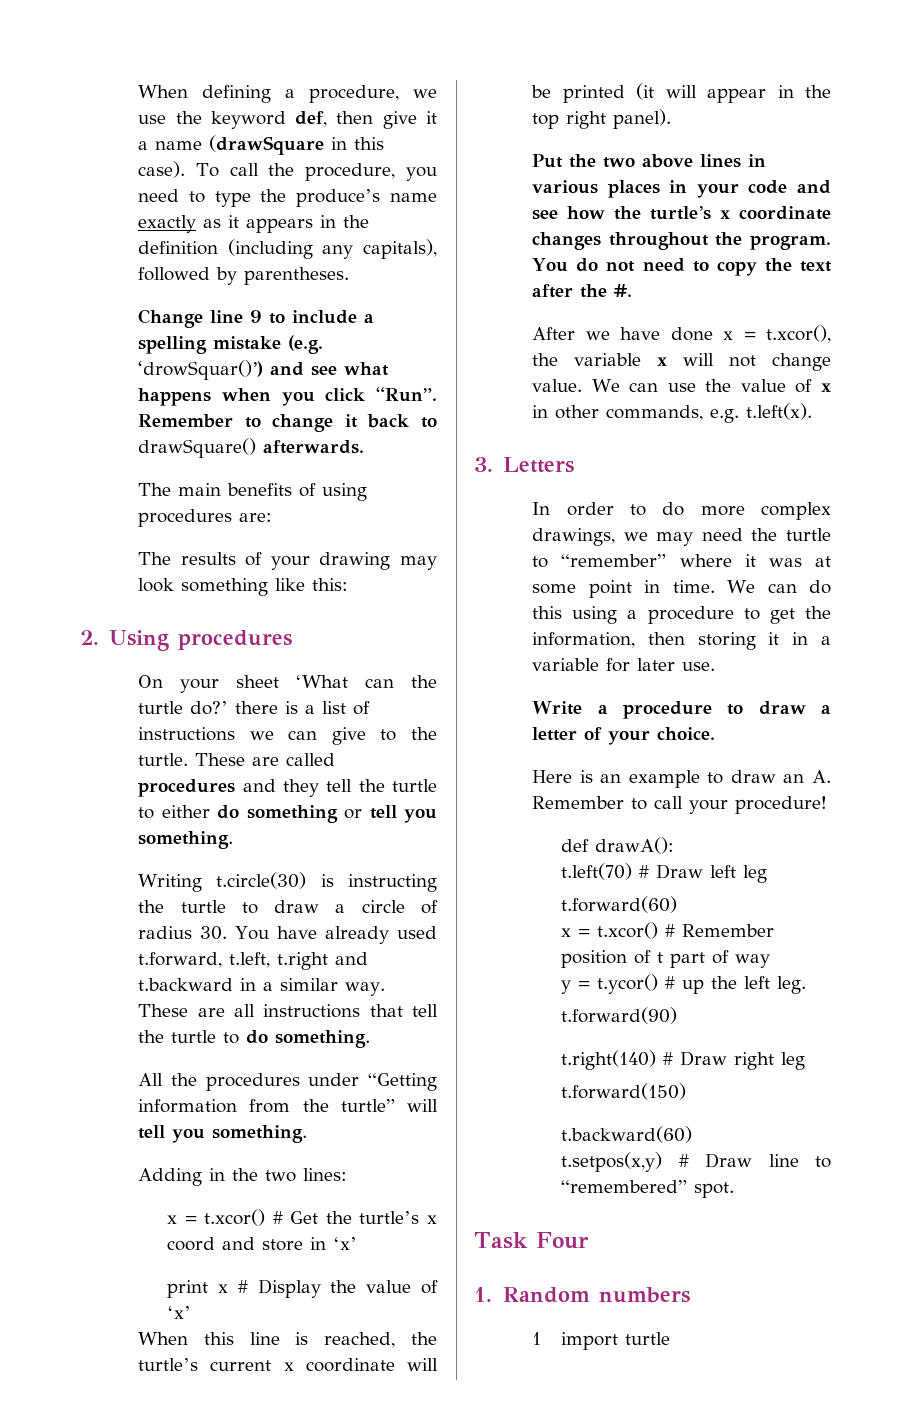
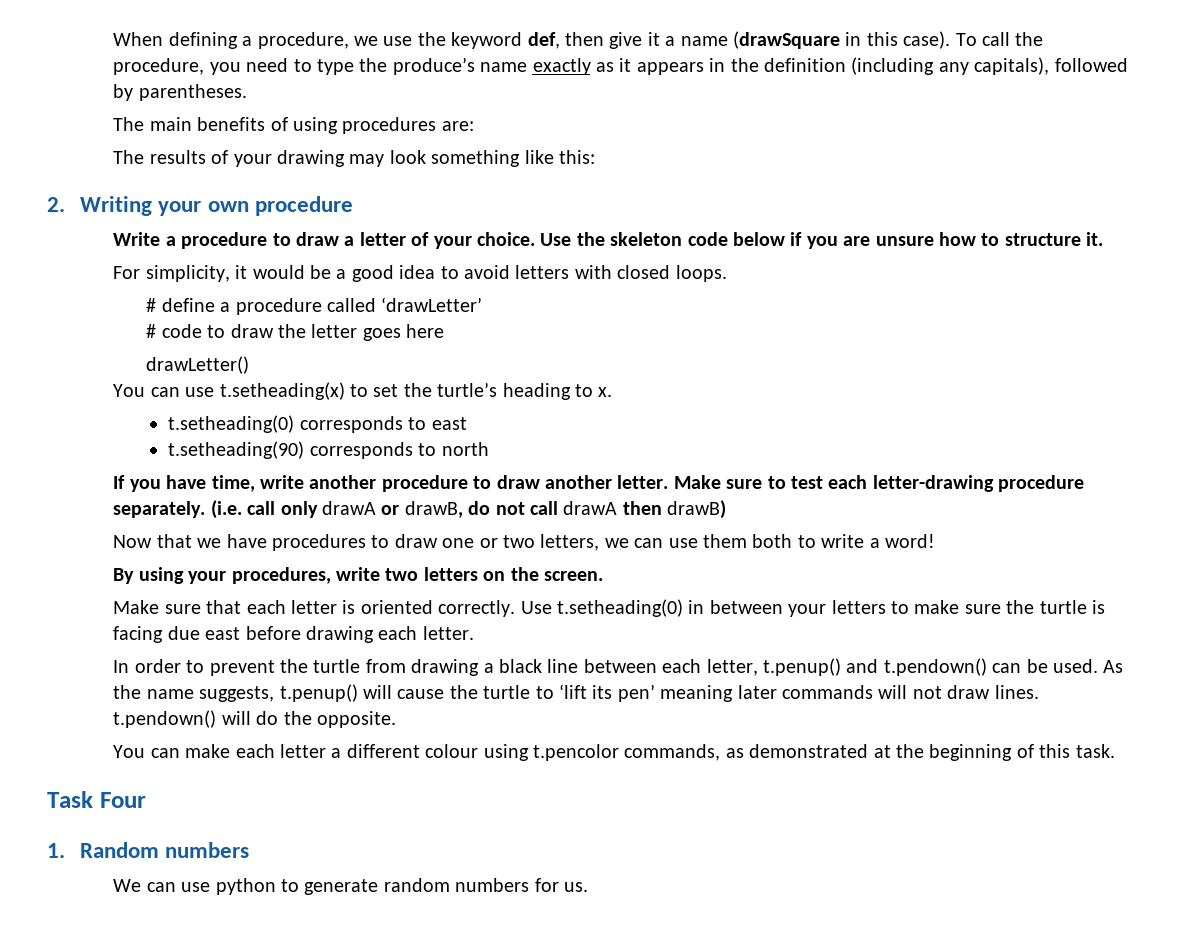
[138,309,375,328] [138,335,324,354] [138,360,390,380] [138,387,437,406] [138,414,437,432] [138,438,365,458] // Change line 9 to include a spelling mistake (e.g. ‘drowSquar()’) and see what happens when you click “Run”. Remember to change it back to drawSquare() afterwards. -> (247, 92) none
[109,630,293,651] [138,675,438,693] [138,701,371,715] [138,727,437,745] [138,753,336,766] [138,779,437,797] [138,805,438,823] [138,831,234,849] [138,872,437,892] [138,900,438,914] [138,926,437,944] [138,952,369,970] [138,978,386,996] [138,1004,438,1018] [138,1030,371,1048] [138,1073,437,1091] [138,1099,438,1113] [138,1125,308,1143] [138,1168,348,1186] [167,1209,437,1226] [167,1237,358,1251] [167,1279,438,1298] [167,1306,192,1319] [138,1332,437,1348] [138,1358,438,1372] [531,83,831,103] [532,109,672,129] [532,154,767,168] [532,180,831,198] [532,206,831,220] [532,232,831,250] [532,258,832,276] [532,284,633,298] [532,325,831,343] [532,353,831,371] [532,379,831,393] [532,403,813,423] [474,457,575,473] [532,502,831,520] [532,528,831,546] [532,554,831,568] [532,580,831,598] [532,606,831,624] [532,632,831,650] [532,658,716,672] Using procedures // On your sheet ‘What can the turtle do?’ there is a list of instructions we can give to the turtle. These are called procedures and they tell the turtle to either do something or tell you something. // Writing t.circle(30) is instructing the turtle to draw a circle of radius 30. You have already used t.forward, t.left, t.right and t.backward in a similar way. These are all instructions that tell the turtle to do something. // All the procedures under “Getting information from the turtle” will tell you something. // Adding in the two lines: // x = t.xcor() # Get the turtle’s x coord and store in ‘x’ // print x # Display the value of ‘x’ // When this line is reached, the turtle’s current x coordinate will be printed (it will appear in the top right panel). // Put the two above lines in various places in your code and see how the turtle’s x coordinate changes throughout the program. You do not need to copy the text after the #. // After we have done x = t.xcor(), the variable x will not change value. We can use the value of x in other commands, e.g. t.left(x). // 3. Letters // In order to do more complex drawings, we may need the turtle to “remember” where it was at some point in time. We can do this using a procedure to get the information, then storing it in a variable for later use. -> [80,196,353,216] Writing your own procedure
[532,770,831,788] [532,796,828,814] [561,837,675,854] [561,863,768,883] [561,896,678,913] [561,922,775,939] [561,950,771,968] [561,974,807,994] [561,1007,678,1024] [561,1050,806,1070] [561,1083,687,1100] [561,1126,693,1143] [561,1152,831,1172] [561,1180,735,1198] // Here is an example to draw an A. Remember to call your procedure! // def drawA(): // t.left(70) # Draw left leg // t.forward(60) // x = t.xcor() # Remember position of t part of way // y = t.ycor() # up the left leg. // t.forward(90) // t.right(140) # Draw right leg // t.forward(150) // t.backward(60) // t.setpos(x,y) # Draw line to “remembered” spot. -> [540,232,1104,249] [113,265,727,282] [146,297,483,315] [146,324,445,341] [146,356,250,374] [113,382,613,400] [168,415,467,433] [168,441,489,459] [113,475,1085,492] [113,500,727,519] [113,534,935,551] [113,567,603,584] [113,599,1105,617] [113,626,474,643] [113,658,1124,676] [113,684,1039,702] [113,710,396,728] [113,744,1115,761] Use the skeleton code below if you are unsure how to structure it. // For simplicity, it would be a good idea to avoid letters with closed loops. // # define a procedure called ‘drawLetter’ // # code to draw the letter goes here // drawLetter() // You can use t.setheading(x) to set the turtle’s heading to x. // t.setheading(0) corresponds to east // t.setheading(90) corresponds to north // If you have time, write another procedure to draw another letter. Make sure to test each letter-drawing procedure separately. (i.e. call only drawA or drawB, do not call drawA then drawB) // Now that we have procedures to draw one or two letters, we can use them both to write a word! // By using your procedures, write two letters on the screen. // Make sure that each letter is oriented correctly. Use t.setheading(0) in between your letters to make sure the turtle is facing due east before drawing each letter. // In order to prevent the turtle from drawing a black line between each letter, t.penup() and t.pendown() can be used. As the name suggests, t.penup() will cause the turtle to ‘lift its pen’ meaning later commands will not draw lines. t.pendown() will do the opposite. // You can make each letter a different colour using t.pencolor commands, as demonstrated at the beginning of this task.
[532,1332,671,1350] 1 import turtle -> [113,878,588,895] We can use python to generate random numbers for us.

